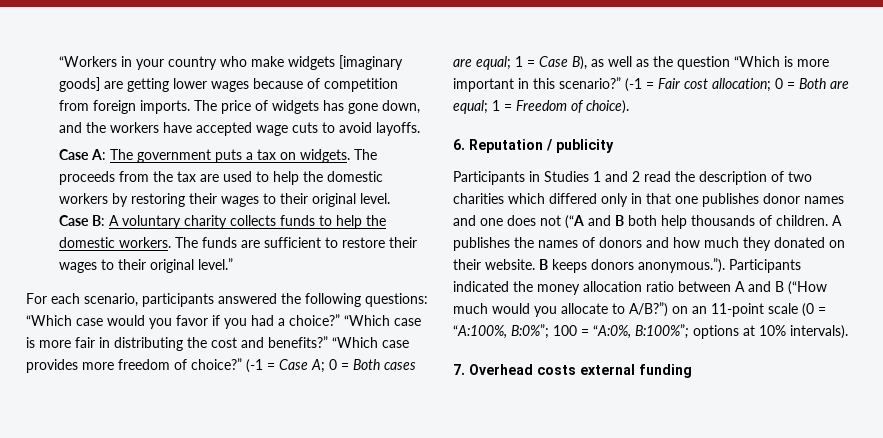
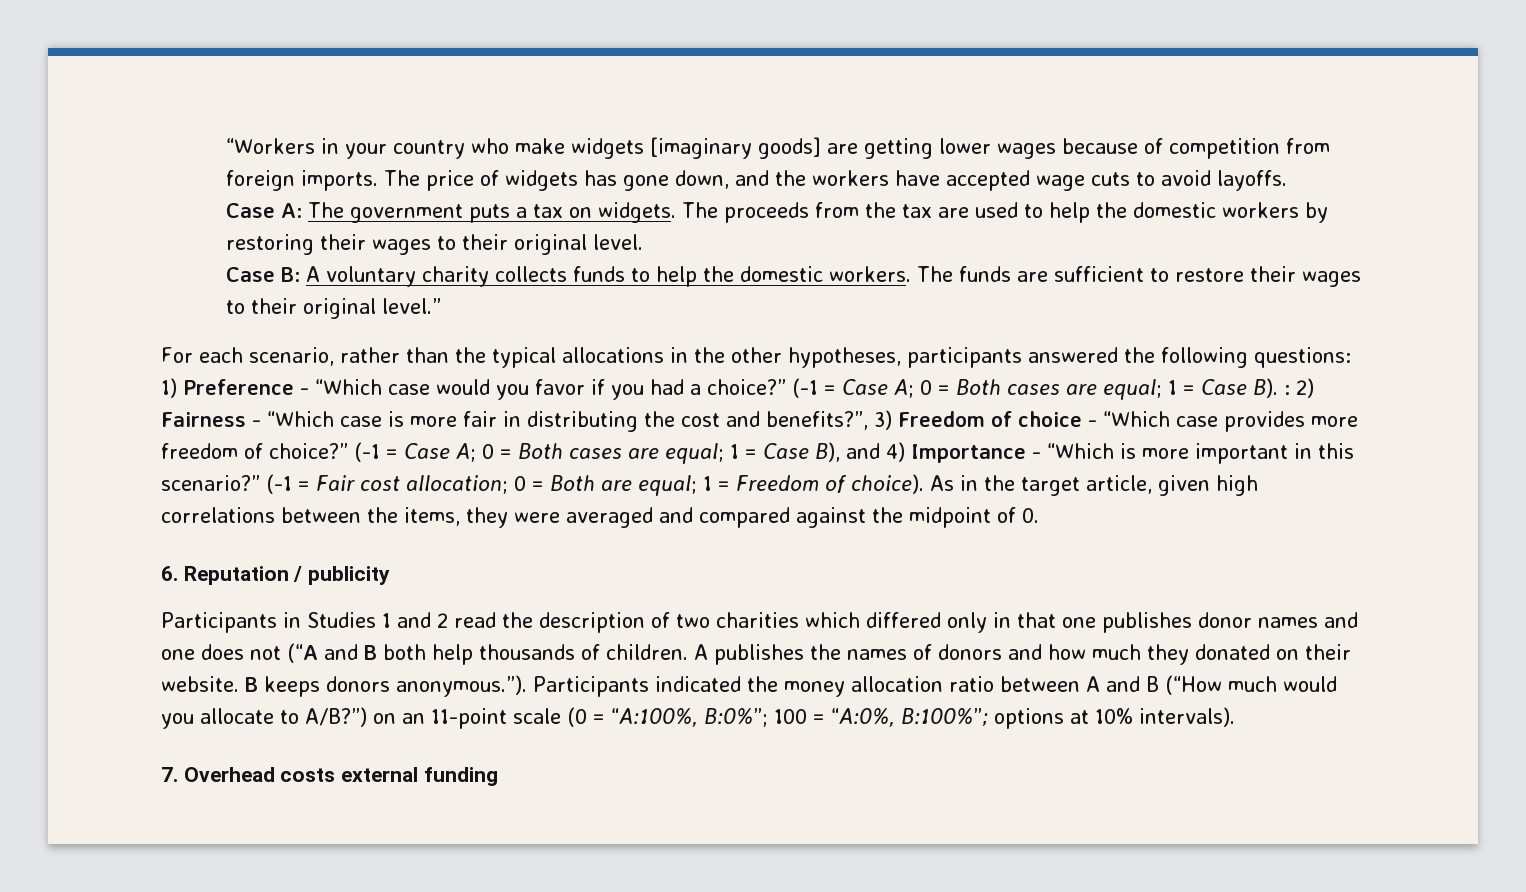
(138, 300) none -> [339,347,901,368] rather than the typical allocations in the other hypotheses,
(428, 300) none -> [161,378,309,398] 1) Preference -
(340, 320) none -> [792,378,1314,400] [161,412,261,427] (-1 = Case A; 0 = Both cases are equal; 1 = Case B). : 2) Fairness -
[268,336,328,348] benefits?” -> [765,410,1097,430] benefits?”, 3) Freedom of choice -
[591,56,730,70] as well as the question -> [846,442,1041,463] and 4) Importance -
(629, 107) none -> [929,475,1258,496] [161,507,1039,528] As in the target article, given high correlations between the items, they were averaged and compared against the midpoint of 0.

